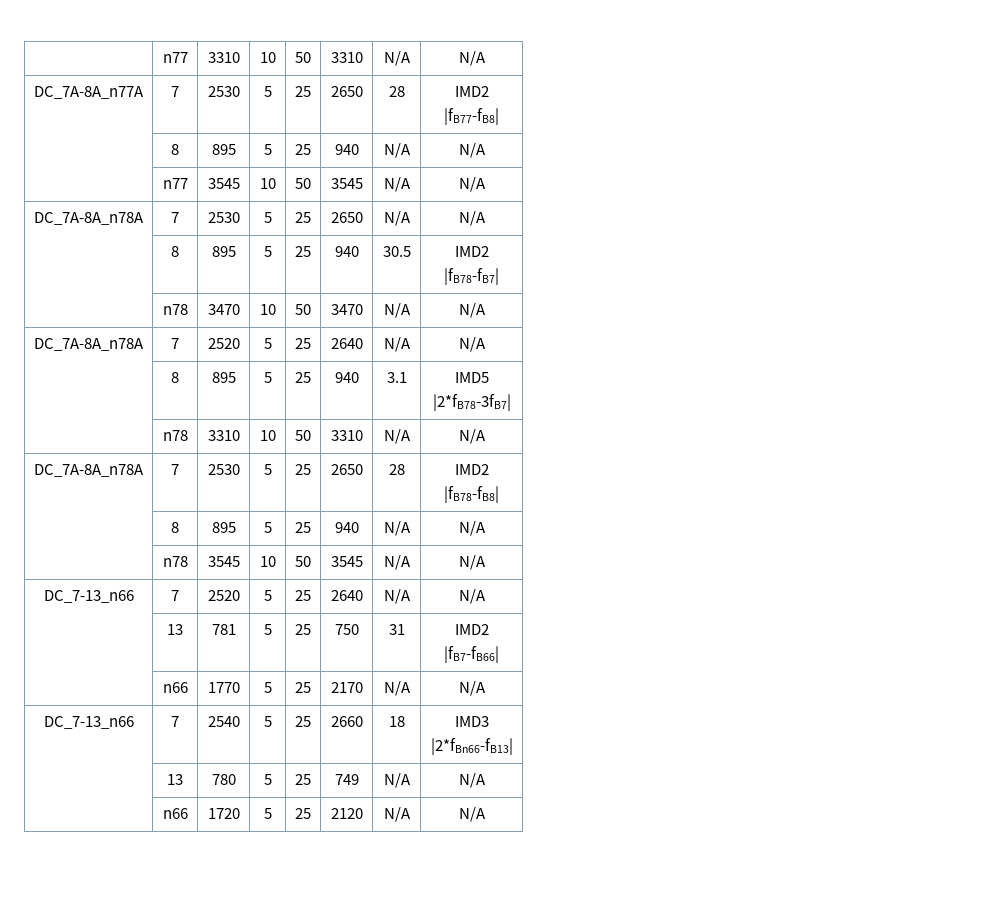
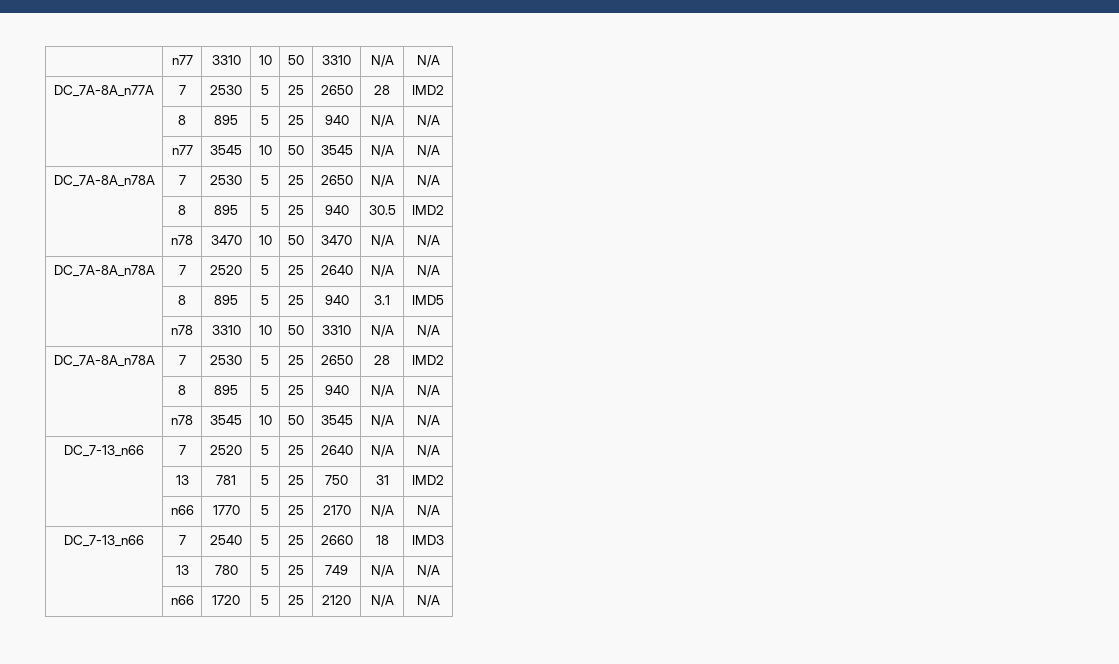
[444,108,499,125] // |fB77-fB8| -> (444, 90) none
[444,268,499,285] // |fB78-fB7| -> (444, 210) none
[432,394,511,411] // |2*fB78-3fB7| -> (444, 300) none
[444,486,499,503] // |fB78-fB8| -> (444, 360) none
[444,646,499,663] // |fB7-fB66| -> (444, 480) none
[430,738,513,755] // |2*fBn66-fB13| -> (444, 540) none

